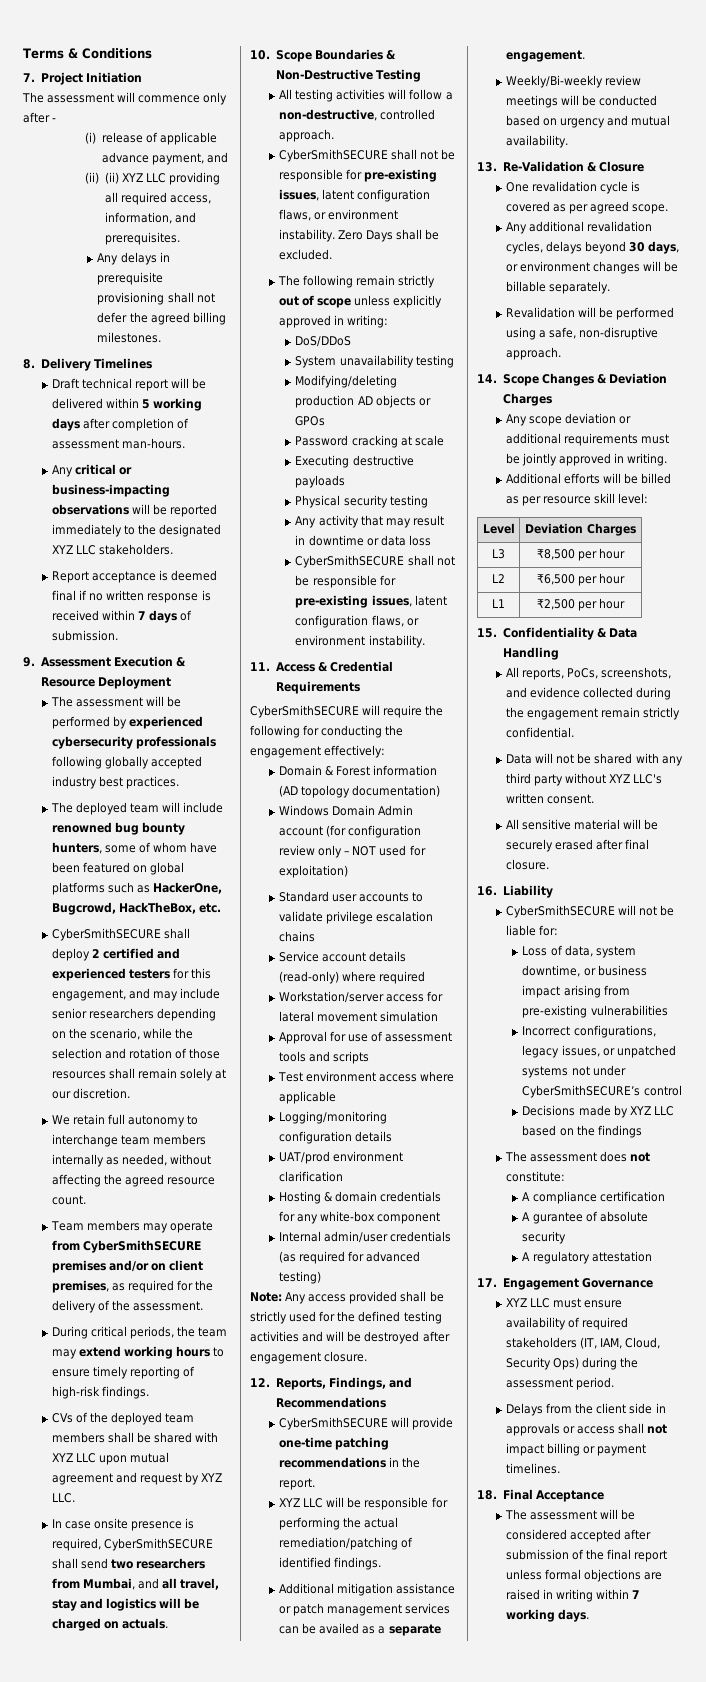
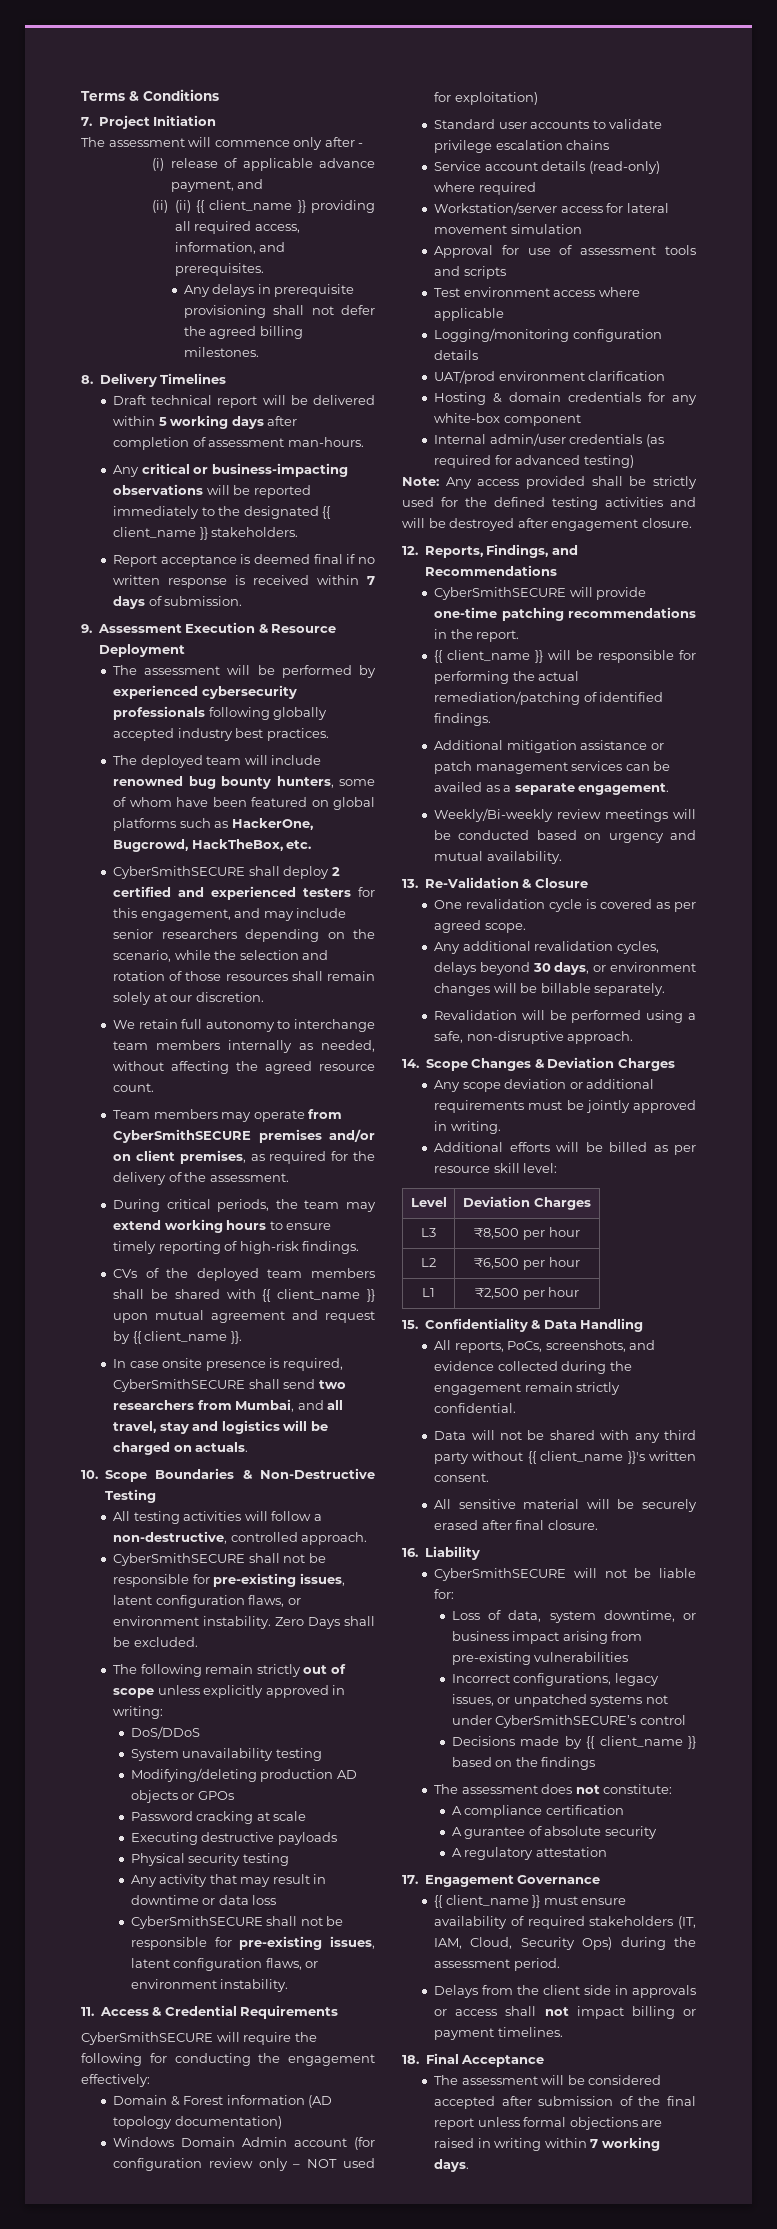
[121,173,166,183] XYZ LLC -> [195,200,306,213] {{ client_name }}
[52,545,97,555] XYZ LLC -> [322,506,332,519] [113,527,208,540] {{ client_name }}
[52,1453,97,1463] XYZ LLC -> [262,1289,375,1302] {{ client_name }}
[201,1473,223,1482] [52,1493,76,1503] XYZ LLC. -> [132,1331,242,1344] {{ client_name }}.
[279,1498,324,1508] XYZ LLC -> [434,650,544,663] {{ client_name }}
[609,774,663,784] XYZ LLC's -> [527,1451,645,1464] {{ client_name }}'s
[629,1106,674,1116] XYZ LLC -> [586,1736,696,1749] {{ client_name }}
[506,1298,551,1308] XYZ LLC -> [434,1895,541,1908] {{ client_name }}

